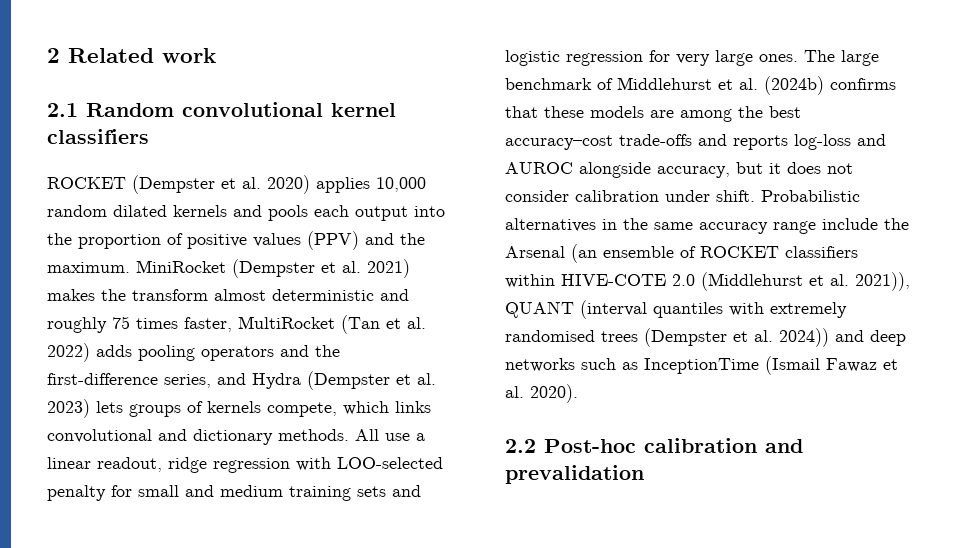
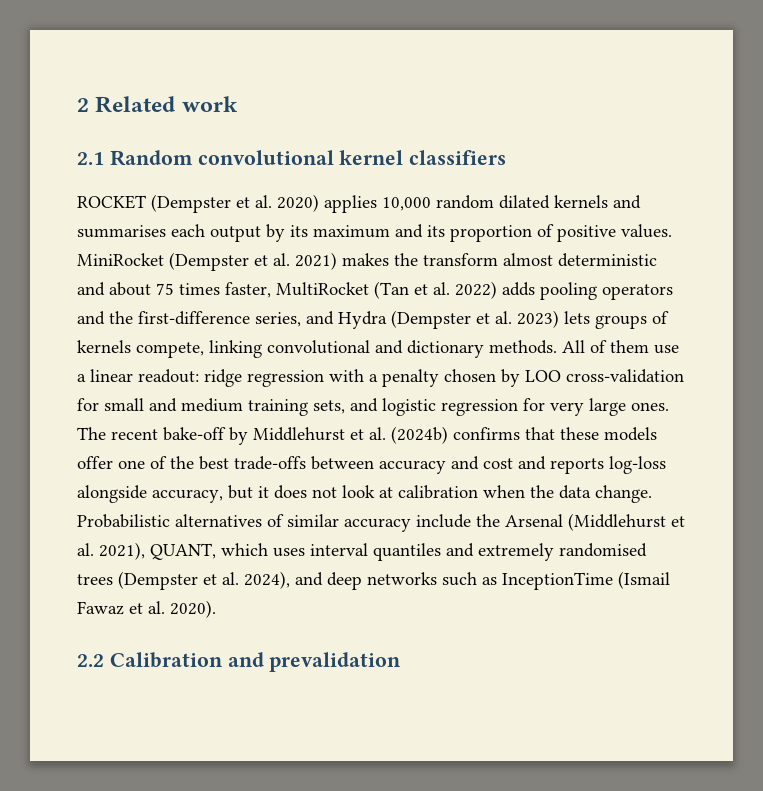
[268,205,308,221] pools -> [77,225,166,238] summarises
[414,206,445,217] [47,231,425,250] [47,262,130,273] into the proportion of positive values (PPV) and the maximum. -> [266,224,672,242] by its maximum and its proportion of positive values.
[47,317,107,333] roughly -> [109,282,151,296] about
[343,401,431,415] which links -> [209,340,262,358] linking
(379, 435) none -> [590,340,649,353] of them
[97,457,162,472] readout, -> [138,369,199,383] readout:
[337,457,443,469] [47,485,106,501] LOO-selected penalty -> [369,369,684,387] a penalty chosen by LOO cross-validation
[357,486,386,497] sets -> [313,400,345,414] sets,
[841,50,879,66] [505,78,613,90] large benchmark of -> [111,427,248,445] recent bake-off by
[650,106,801,122] [505,134,692,150] are among the best accuracy–cost trade-offs -> [77,456,513,474] offer one of the best trade-offs between accuracy and cost
[857,134,886,146] [505,162,573,174] and AUROC -> (666, 465) none
[505,190,860,202] [505,218,909,234] [505,244,858,263] [505,272,910,291] [505,300,764,319] consider calibration under shift. Probabilistic alternatives in the same accuracy range include the Arsenal (an ensemble of ROCKET classifiers within HIVE-COTE 2.0 (Middlehurst et al. 2021)), QUANT (interval quantiles with -> [342,485,652,503] [77,513,685,532] [77,542,474,561] look at calibration when the data change. Probabilistic alternatives of similar accuracy include the Arsenal (Middlehurst et al. 2021), QUANT, which uses interval quantiles and
[779,328,829,347] 2024)) -> [244,571,290,589] 2024),
[544,438,757,453] Post-hoc calibration -> [109,652,223,668] Calibration

